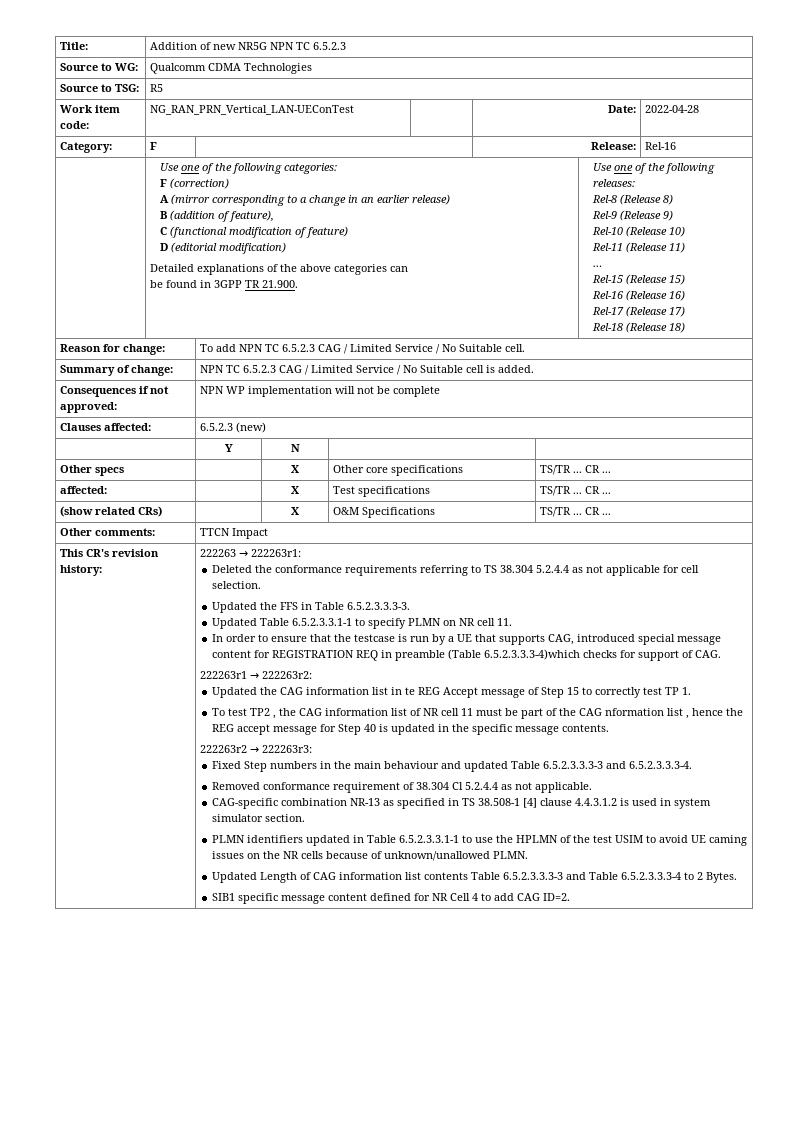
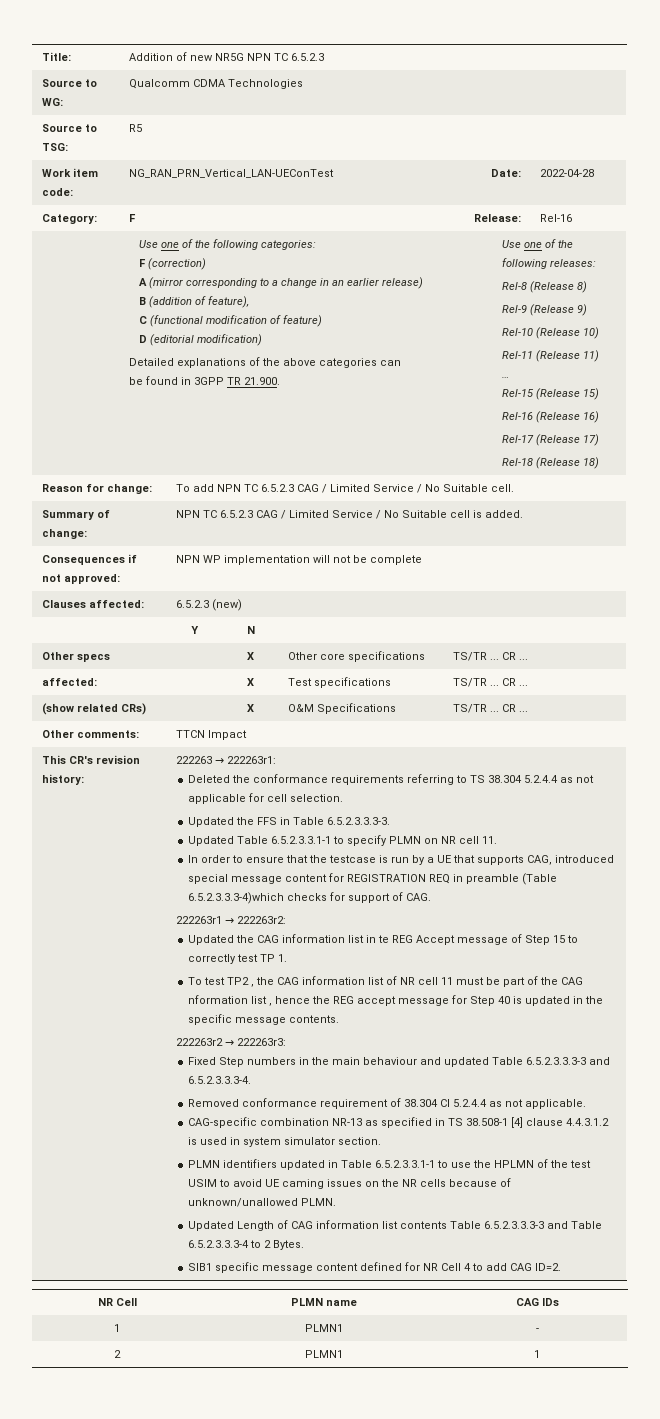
(571, 897) none -> [97,1298,137,1306] [291,1298,357,1306] [515,1298,559,1306] [114,1324,120,1332] [305,1324,343,1332] [535,1328,539,1332] [114,1350,121,1358] [305,1350,343,1358] [534,1350,540,1358] // NR Cell | PLMN name | CAG IDs // 1 | PLMN1 | - // 2 | PLMN1 | 1

